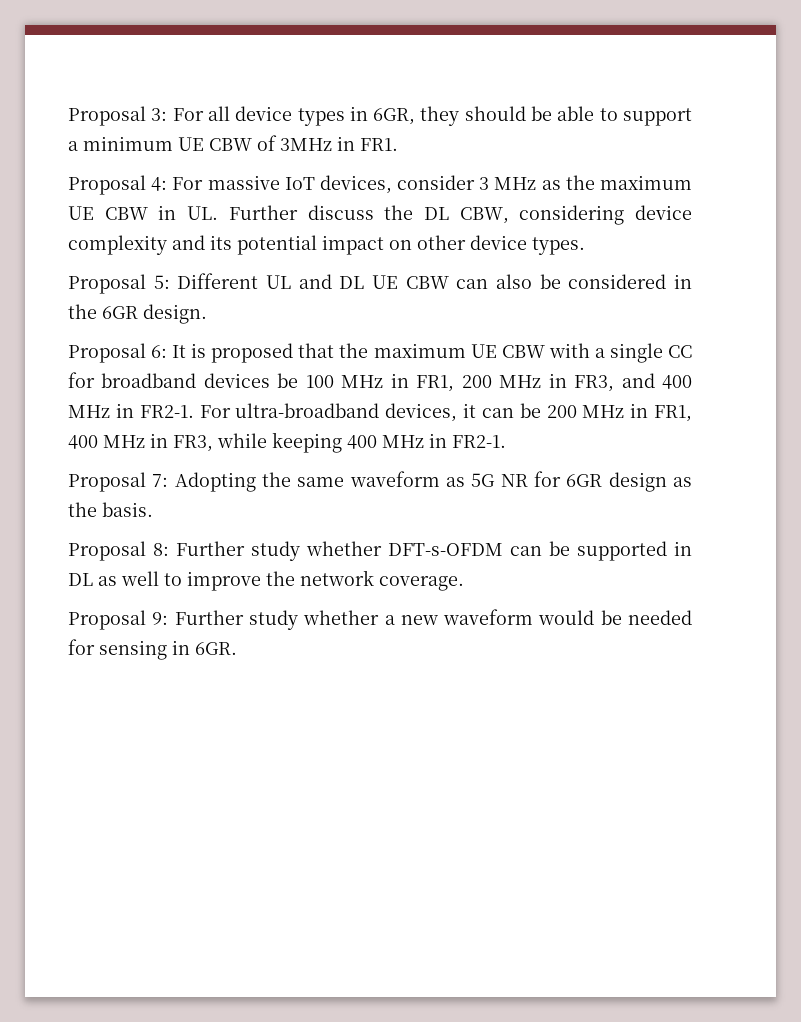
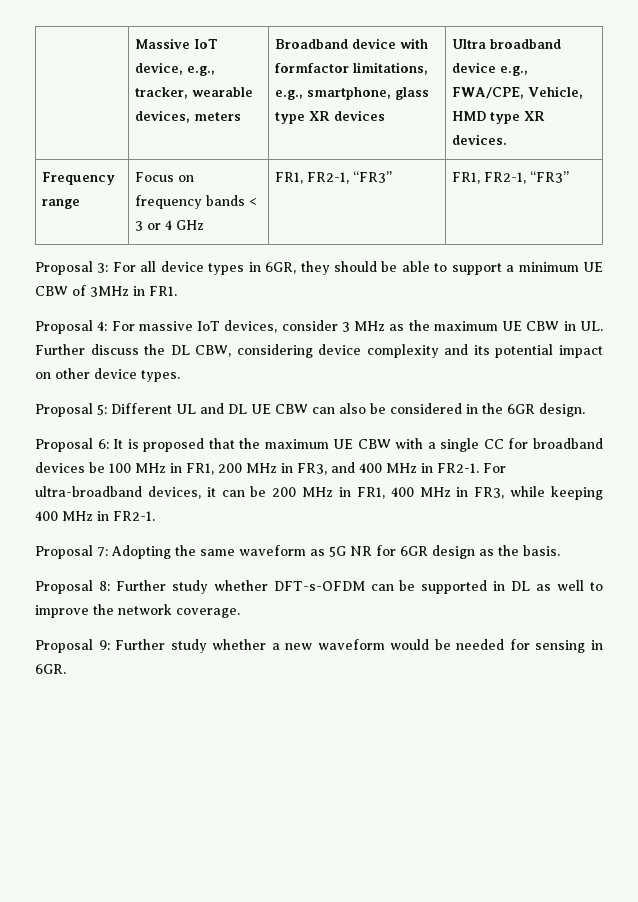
(68, 116) none -> [135,38,219,49] [135,62,216,76] [135,87,254,99] [135,110,242,123] [275,38,429,49] [275,62,429,75] [275,87,430,100] [275,110,386,124] [452,39,562,49] [452,62,529,76] [452,86,584,99] [452,111,546,124] [452,134,508,145] [42,172,116,185] [42,199,81,209] [135,172,195,182] [135,195,258,209] [135,220,205,231] [275,171,393,184] [452,171,570,184] | Massive IoT device, e.g., tracker, wearable devices, meters | Broadband device with formfactor limitations, e.g., smartphone, glass type XR devices | Ultra broadband device e.g., FWA/CPE, Vehicle, HMD type XR devices. // Frequency range | Focus on frequency bands < 3 or 4 GHz | FR1, FR2-1, “FR3” | FR1, FR2-1, “FR3” //

